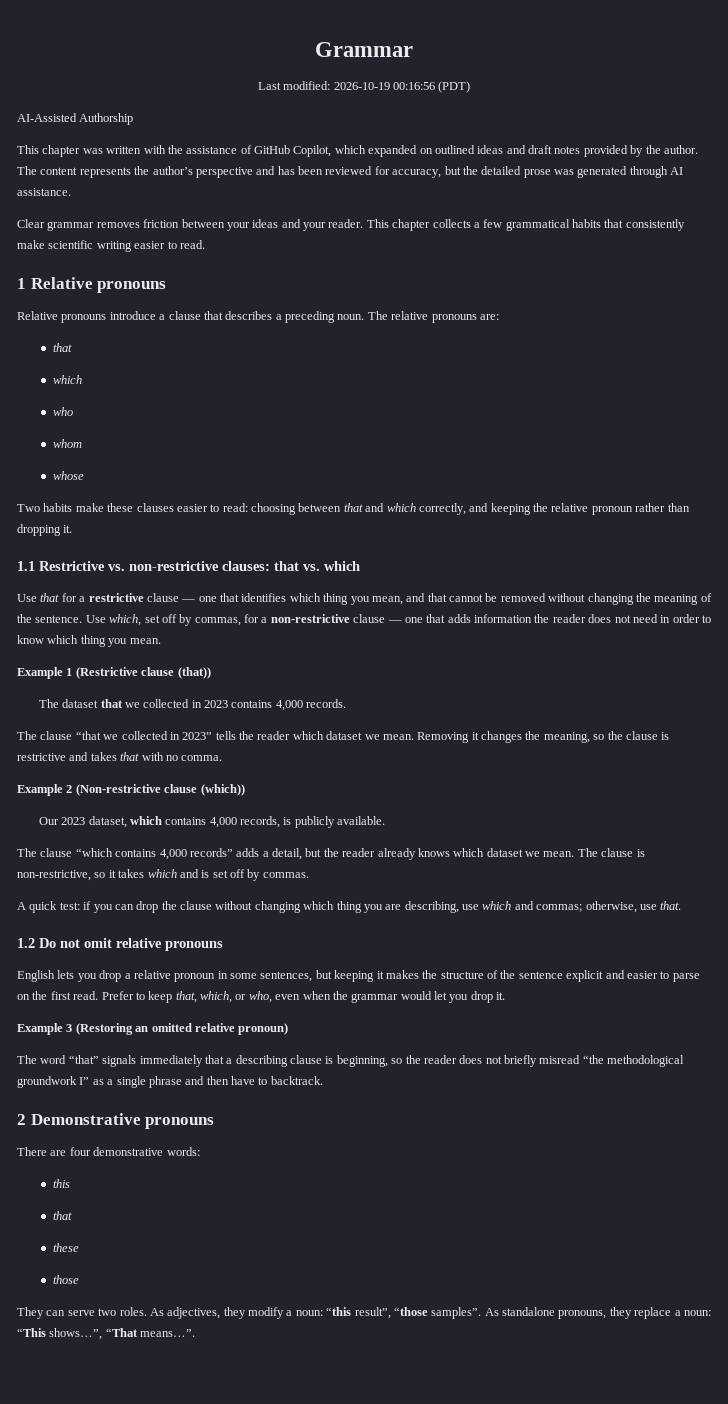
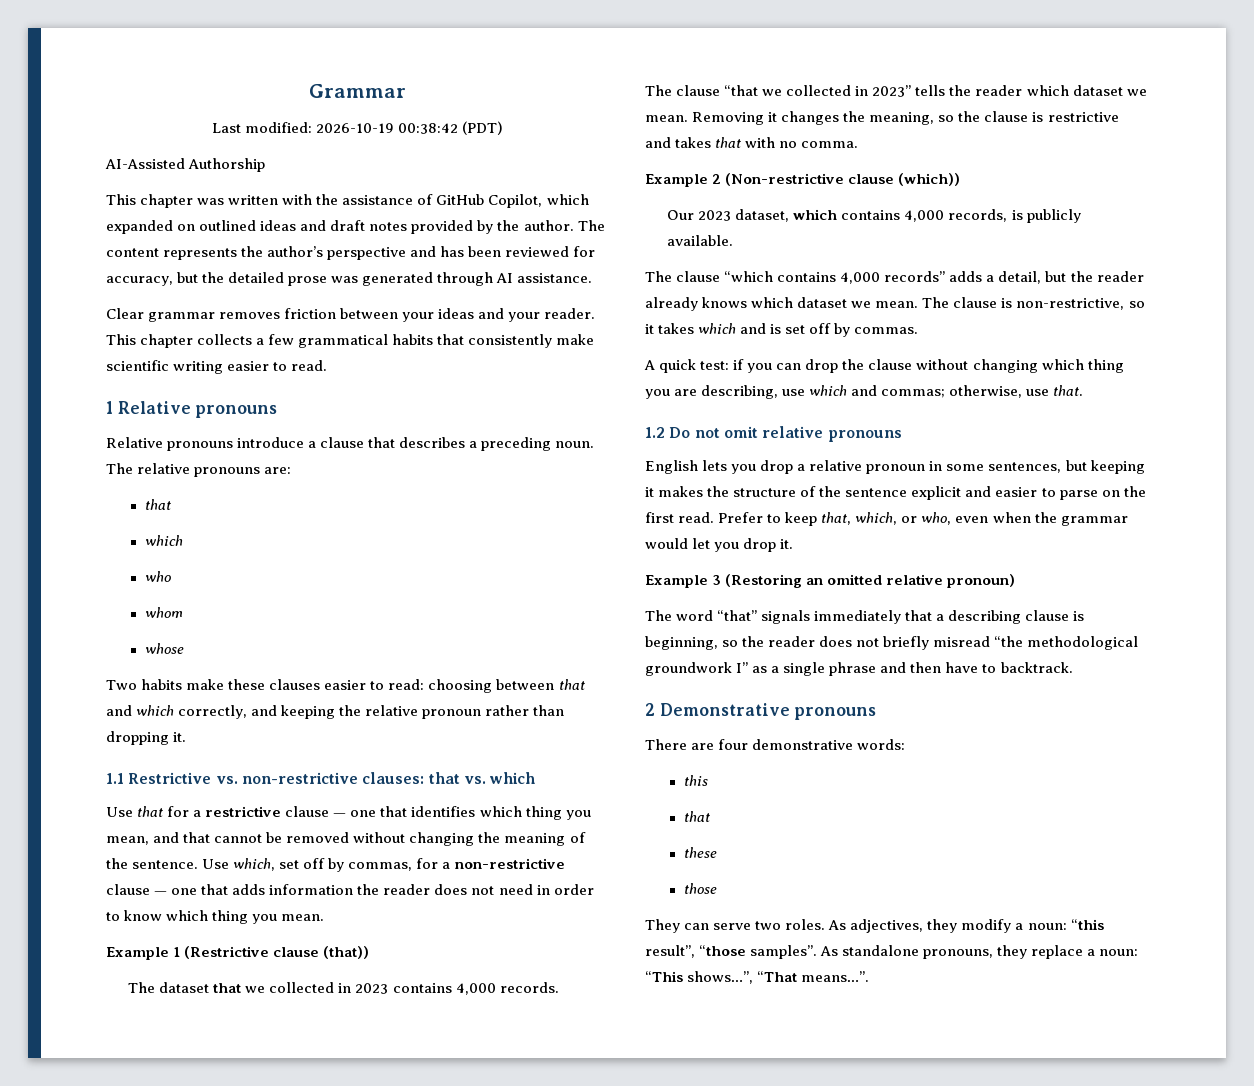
[392,82,435,90] 00:16:56 -> [398,123,459,134] 00:38:42

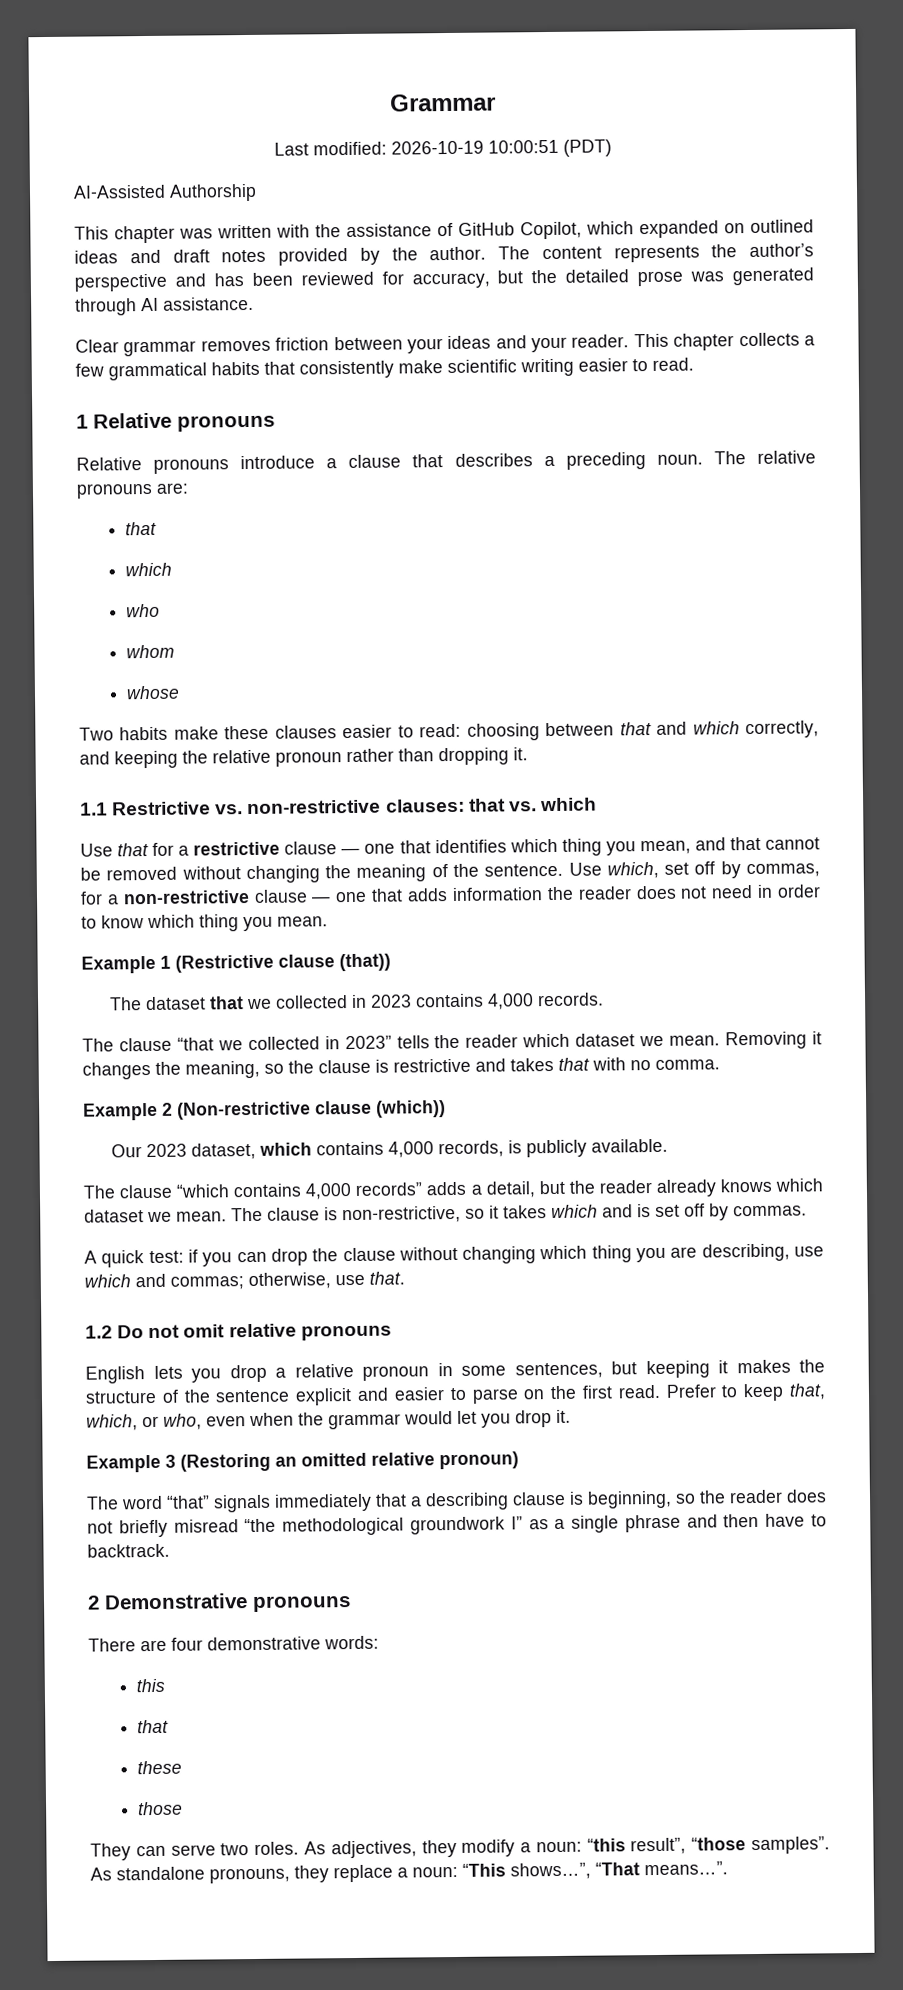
[398,123,459,134] 00:38:42 -> [488,139,559,154] 10:00:51

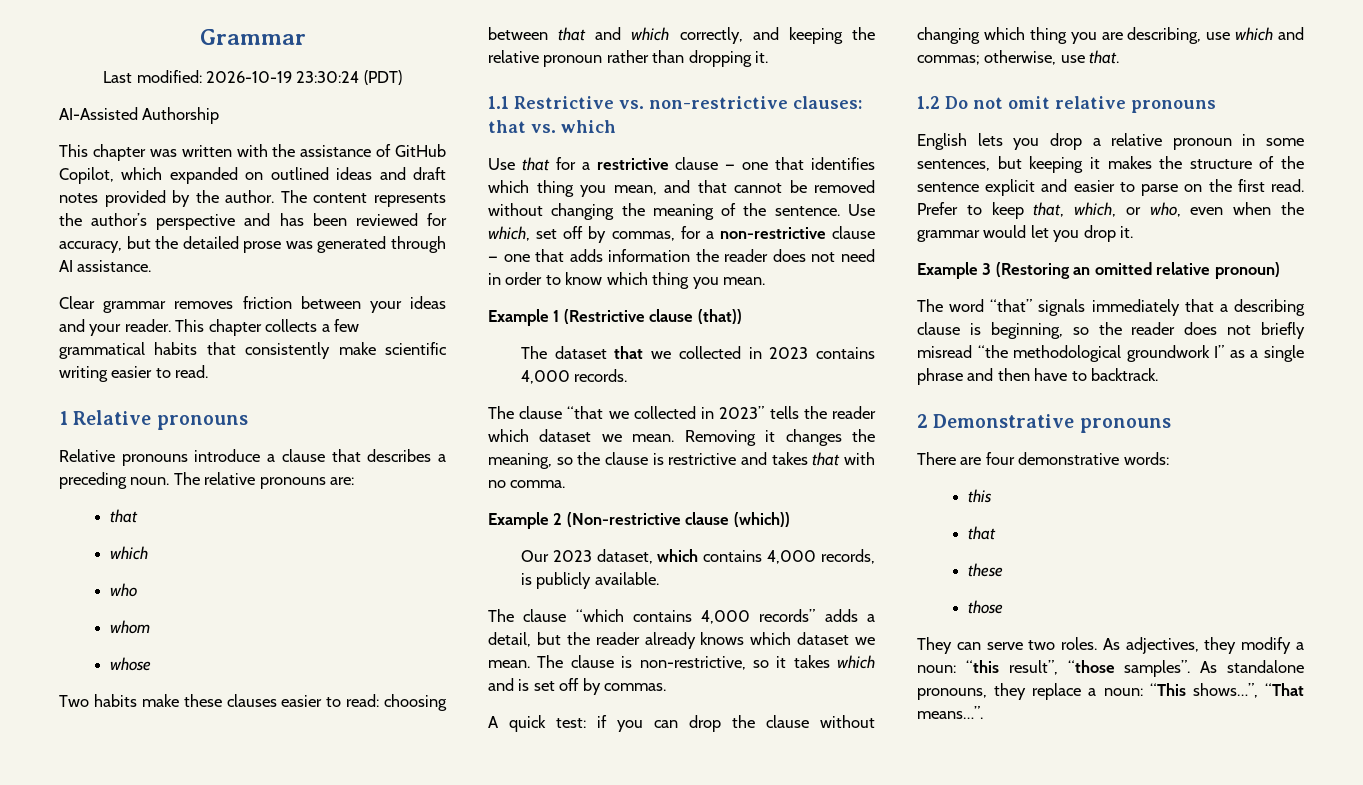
[488,139,559,154] 10:00:51 -> [296,71,360,83] 23:30:24

